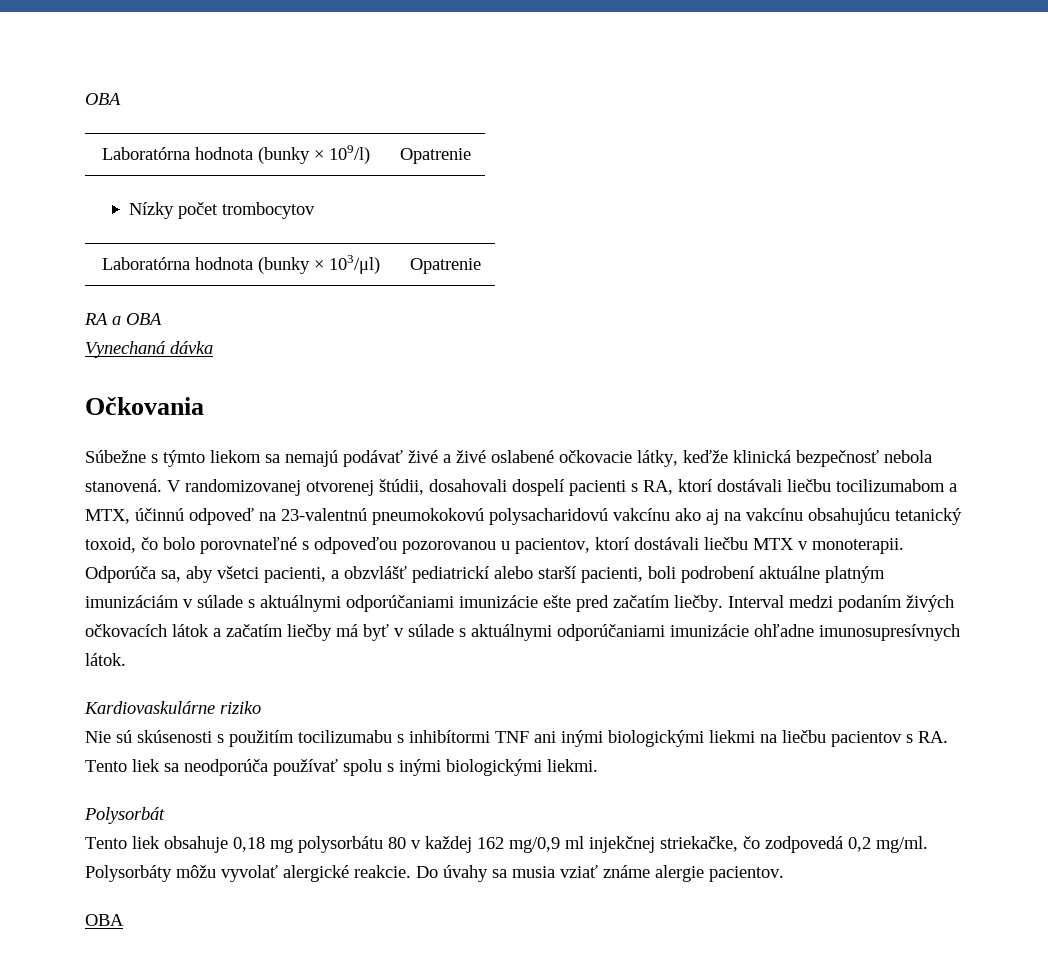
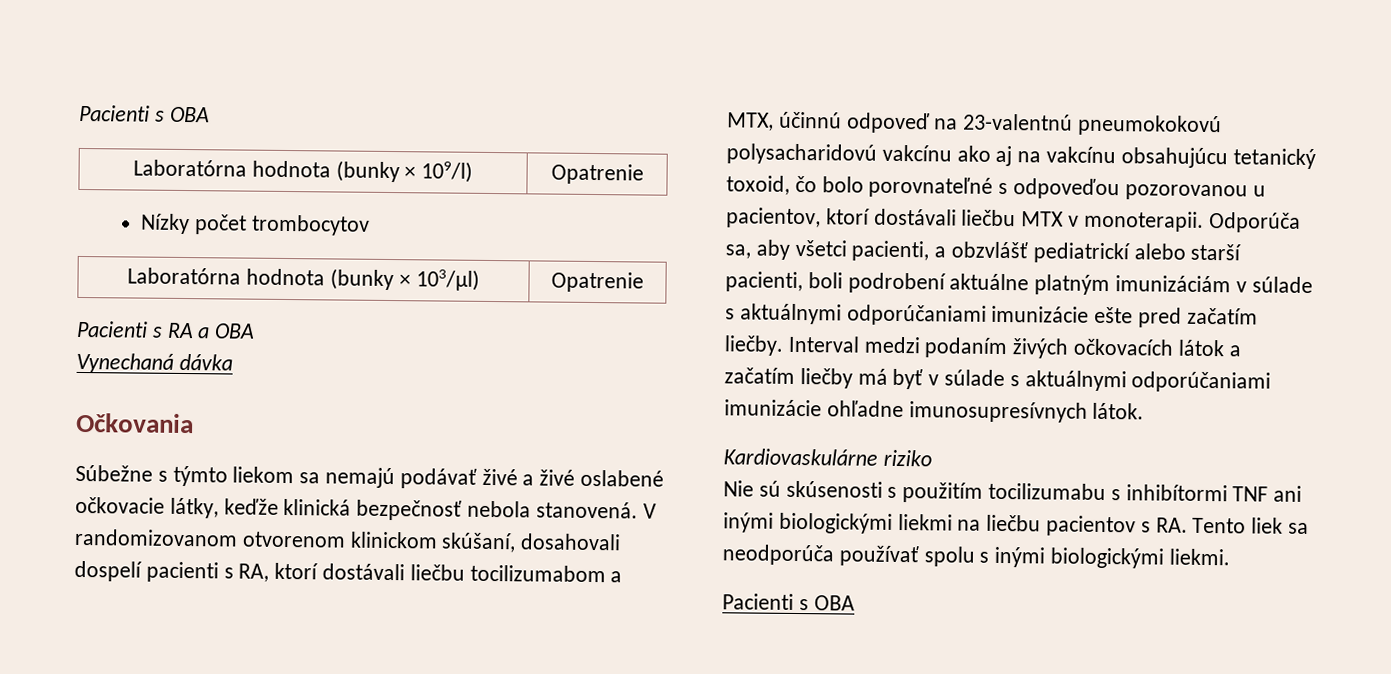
(85, 99) none -> [79,104,165,122] Pacienti s
(481, 266) none -> [76,320,163,338] Pacienti s
[185,479,424,496] randomizovanej otvorenej štúdii, -> [74,528,517,553] randomizovanom otvorenom klinickom skúšaní,
[84,807,165,824] [85,836,928,853] [85,865,784,882] Polysorbát // Tento liek obsahuje 0,18 mg polysorbátu 80 v každej 162 mg/0,9 ml injekčnej striekačke, čo zodpovedá 0,2 mg/ml. Polysorbáty môžu vyvolať alergické reakcie. Do úvahy sa musia vziať známe alergie pacientov. // -> [722,593,809,611] Pacienti s

